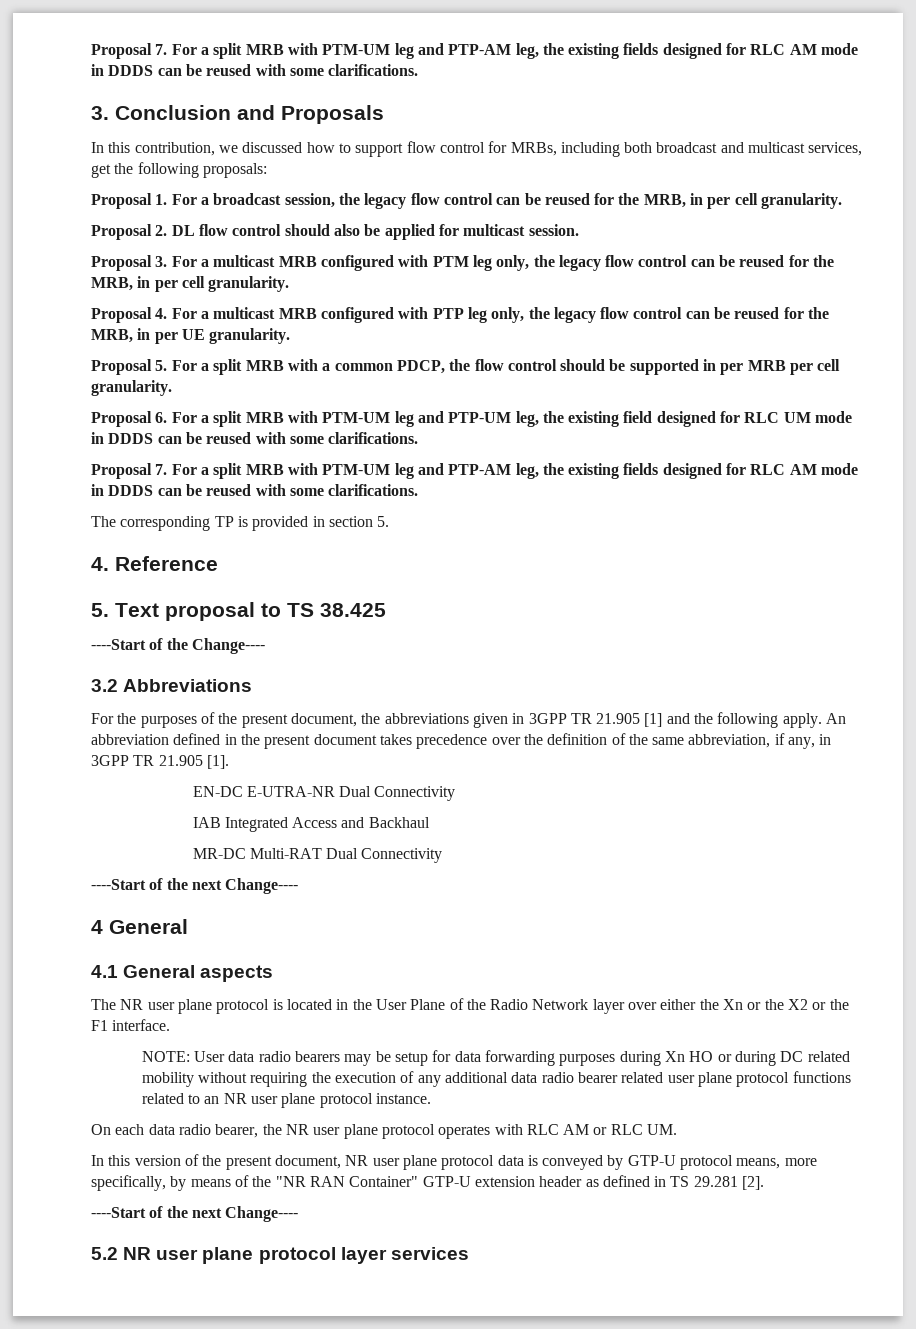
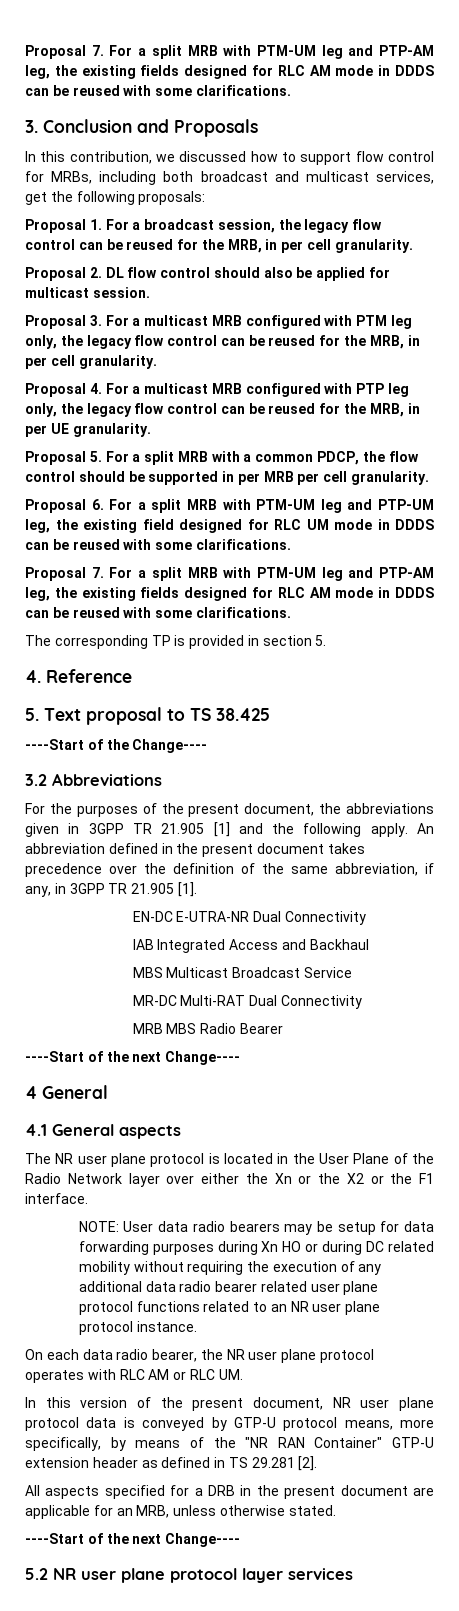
(430, 822) none -> [132,967,352,978] // MBS Multicast Broadcast Service
(443, 855) none -> [132,1023,283,1034] // MRB MBS Radio Bearer
(765, 1183) none -> [25,1485,434,1499] [25,1505,336,1519] // All aspects specified for a DRB in the present document are applicable for an MRB, unless otherwise stated.

